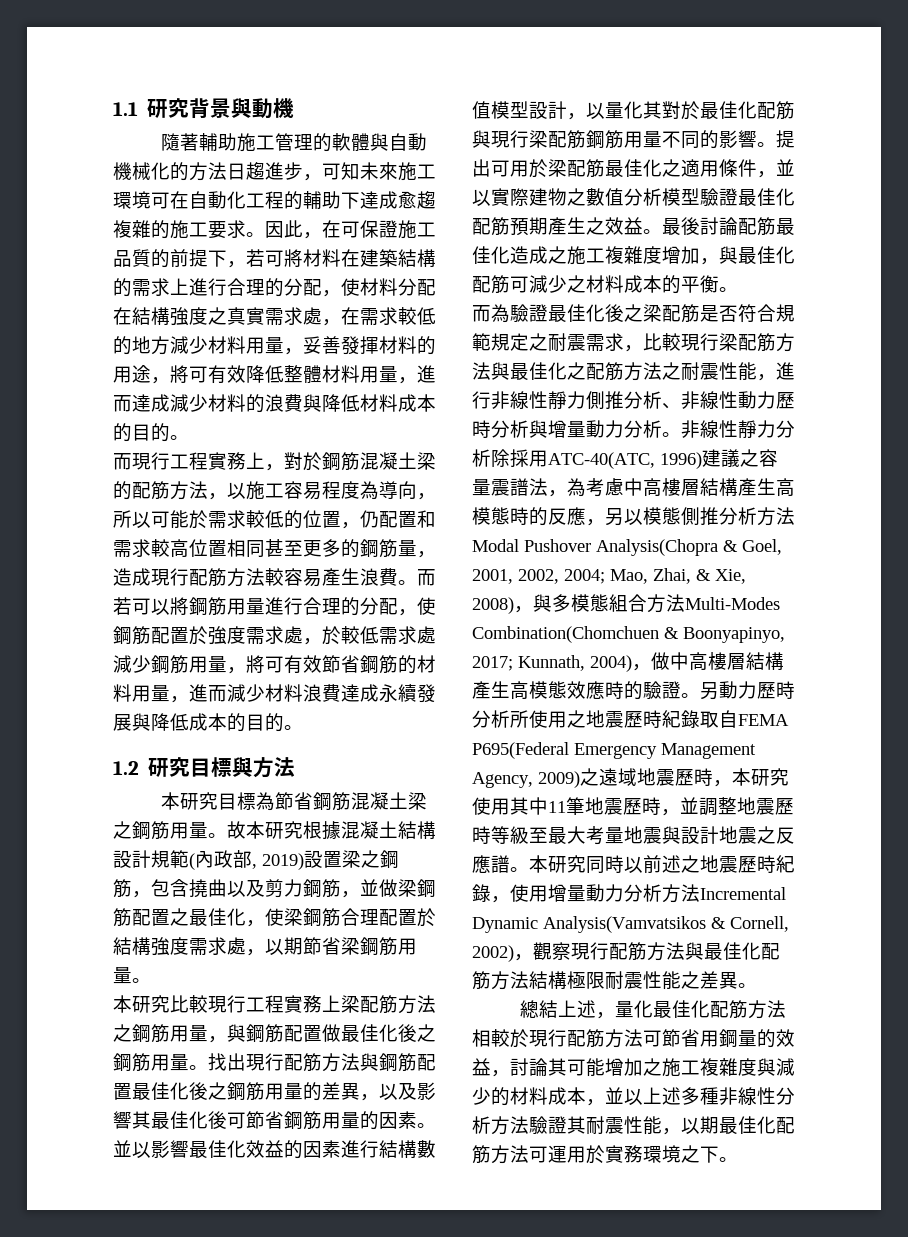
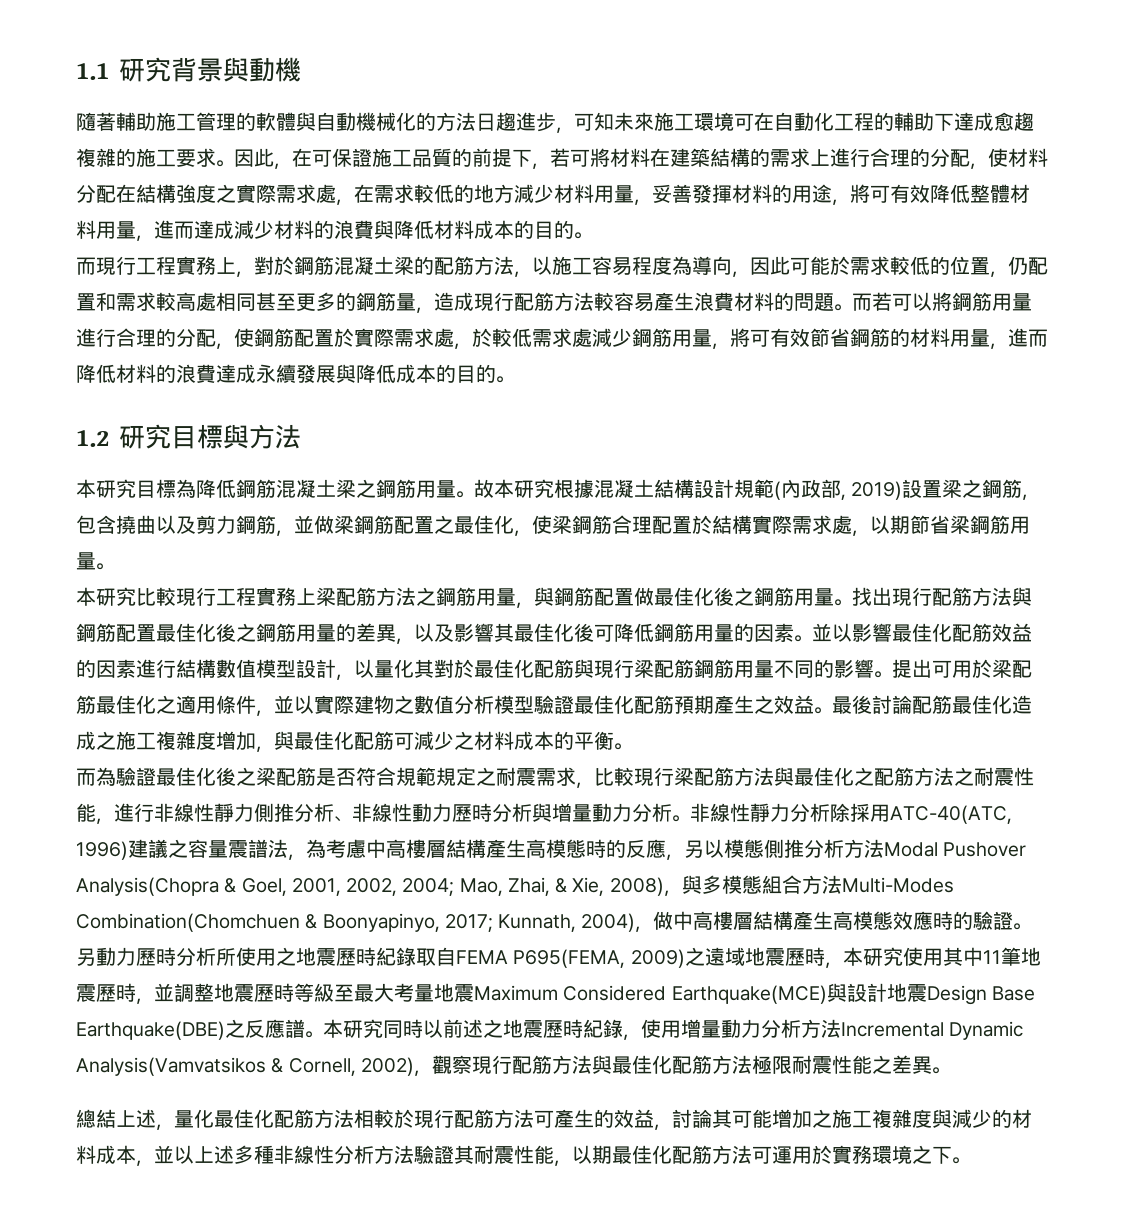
[227,307,265,325] 真實 -> [236,184,276,203] 實際
[113,510,151,528] 所以 -> [750,256,790,275] 因此
[189,539,227,557] 位置 -> [196,292,216,311] 處
(398, 577) none -> [734,292,834,311] 材料的問題
[208,626,246,645] 強度 -> [354,328,394,347] 實際
[227,684,303,702] 減少材料 -> [76,364,176,383] 降低材料的
[274,792,313,810] 節省 -> [196,479,236,498] 降低
[151,937,189,956] 強度 -> [752,515,792,534] 實際
[246,1111,284,1129] 節省 -> [614,623,654,642] 降低
(246, 1149) none -> [952,623,992,642] 配筋
[472,742,756,759] [472,772,533,788] P695(Federal Emergency Management Agency, -> [513,949,626,968] P695(FEMA,
[662,826,757,844] 與設計地震 -> [474,983,1035,1005] [76,1021,225,1040] Maximum Considered Earthquake(MCE)與設計地震Design Base Earthquake(DBE)
[529,971,567,989] 結構 -> (752, 1064) none
[662,1029,757,1047] 節省用鋼量 -> [554,1109,594,1128] 產生

